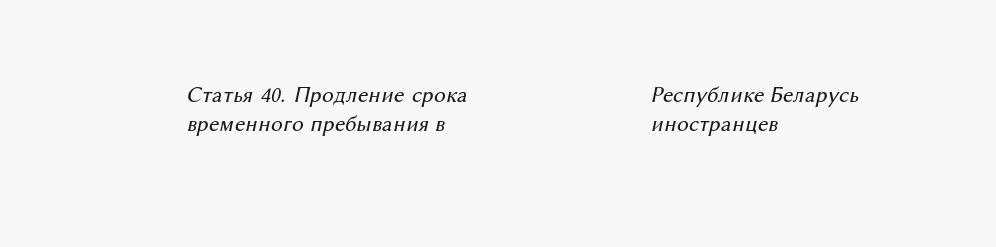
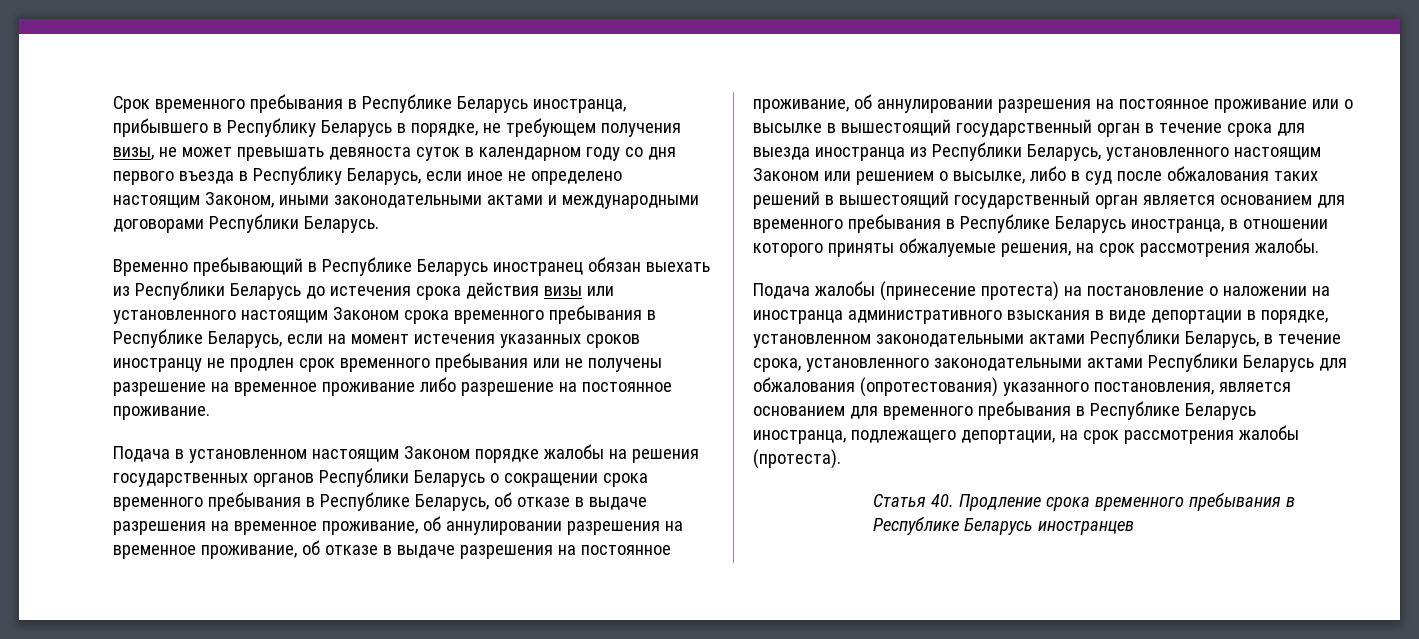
(185, 95) none -> [113,94,626,113] [113,118,681,137] [113,147,676,161] [113,166,622,185] [113,192,699,209] [113,214,379,233] [113,257,710,276] [113,281,614,300] [113,305,656,324] [113,329,640,348] [113,353,662,372] [113,377,672,396] [113,406,210,420] [113,444,699,463] [113,468,648,487] [113,492,647,511] [113,516,683,535] [113,540,671,559] [753,94,1353,113] [753,119,1305,137] [753,142,1321,161] [753,166,1318,185] [753,191,1345,209] [753,214,1328,233] [753,238,1319,257] [753,281,1330,301] [753,310,1328,324] [753,329,1341,348] [753,353,1347,372] [753,377,1291,397] [753,401,1256,420] [753,425,1299,444] [753,449,841,469] Срок временного пребывания в Республике Беларусь иностранца, прибывшего в Республику Беларусь в порядке, не требующем получения визы, не может превышать девяноста суток в календарном году со дня первого въезда в Республику Беларусь, если иное не определено настоящим Законом, иными законодательными актами и международными договорами Республики Беларусь. // Временно пребывающий в Республике Беларусь иностранец обязан выехать из Республики Беларусь до истечения срока действия визы или установленного настоящим Законом срока временного пребывания в Республике Беларусь, если на момент истечения указанных сроков иностранцу не продлен срок временного пребывания или не получены разрешение на временное проживание либо разрешение на постоянное проживание. // Подача в установленном настоящим Законом порядке жалобы на решения государственных органов Республики Беларусь о сокращении срока временного пребывания в Республике Беларусь, об отказе в выдаче разрешения на временное проживание, об аннулировании разрешения на временное проживание, об отказе в выдаче разрешения на постоянное проживание, об аннулировании разрешения на постоянное проживание или о высылке в вышестоящий государственный орган в течение срока для выезда иностранца из Республики Беларусь, установленного настоящим Законом или решением о высылке, либо в суд после обжалования таких решений в вышестоящий государственный орган является основанием для временного пребывания в Республике Беларусь иностранца, в отношении которого приняты обжалуемые решения, на срок рассмотрения жалобы. // Подача жалобы (принесение протеста) на постановление о наложении на иностранца административного взыскания в виде депортации в порядке, установленном законодательными актами Республики Беларусь, в течение срока, установленного законодательными актами Республики Беларусь для обжалования (опротестования) указанного постановления, является основанием для временного пребывания в Республике Беларусь иностранца, подлежащего депортации, на срок рассмотрения жалобы (протеста). //

